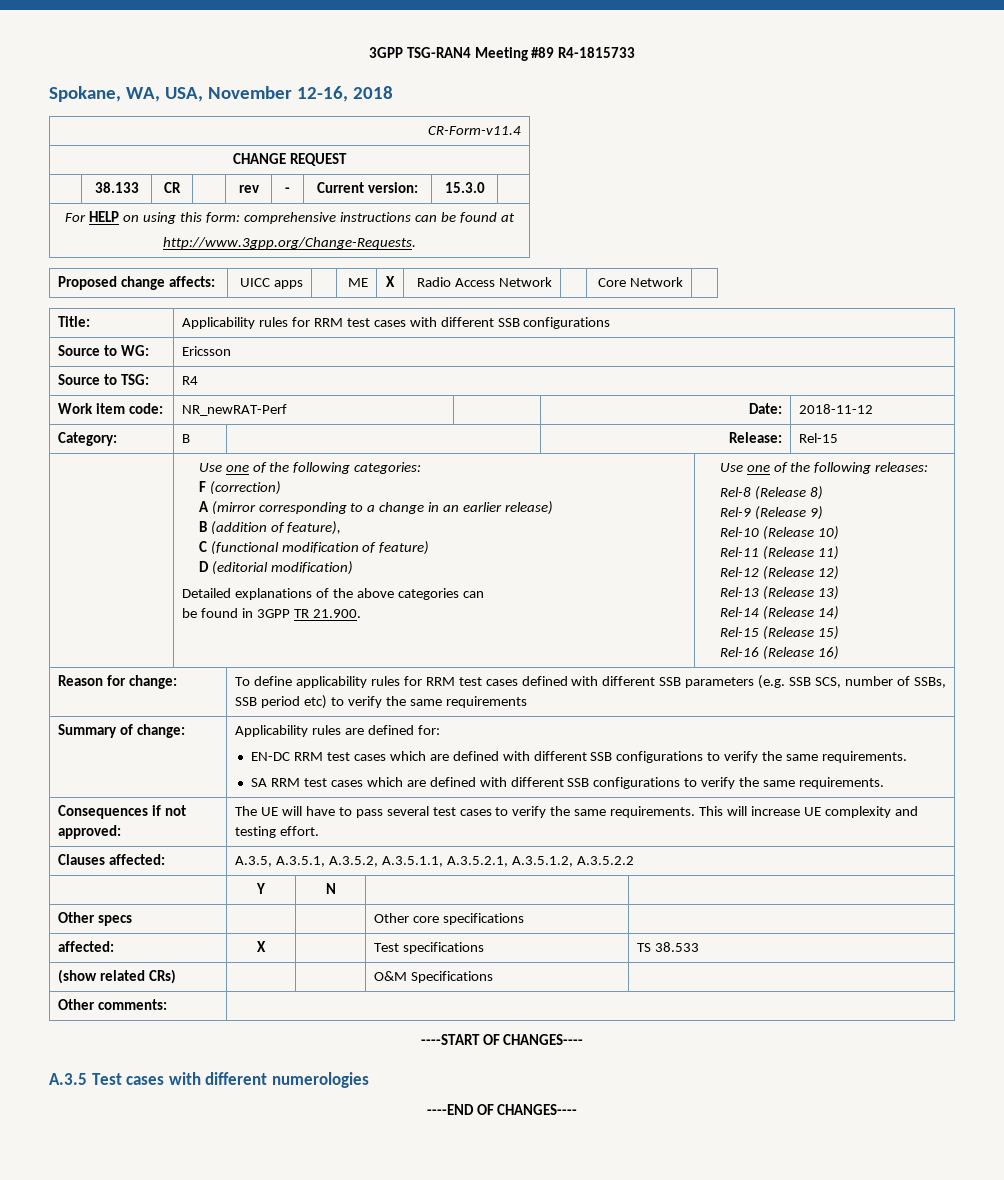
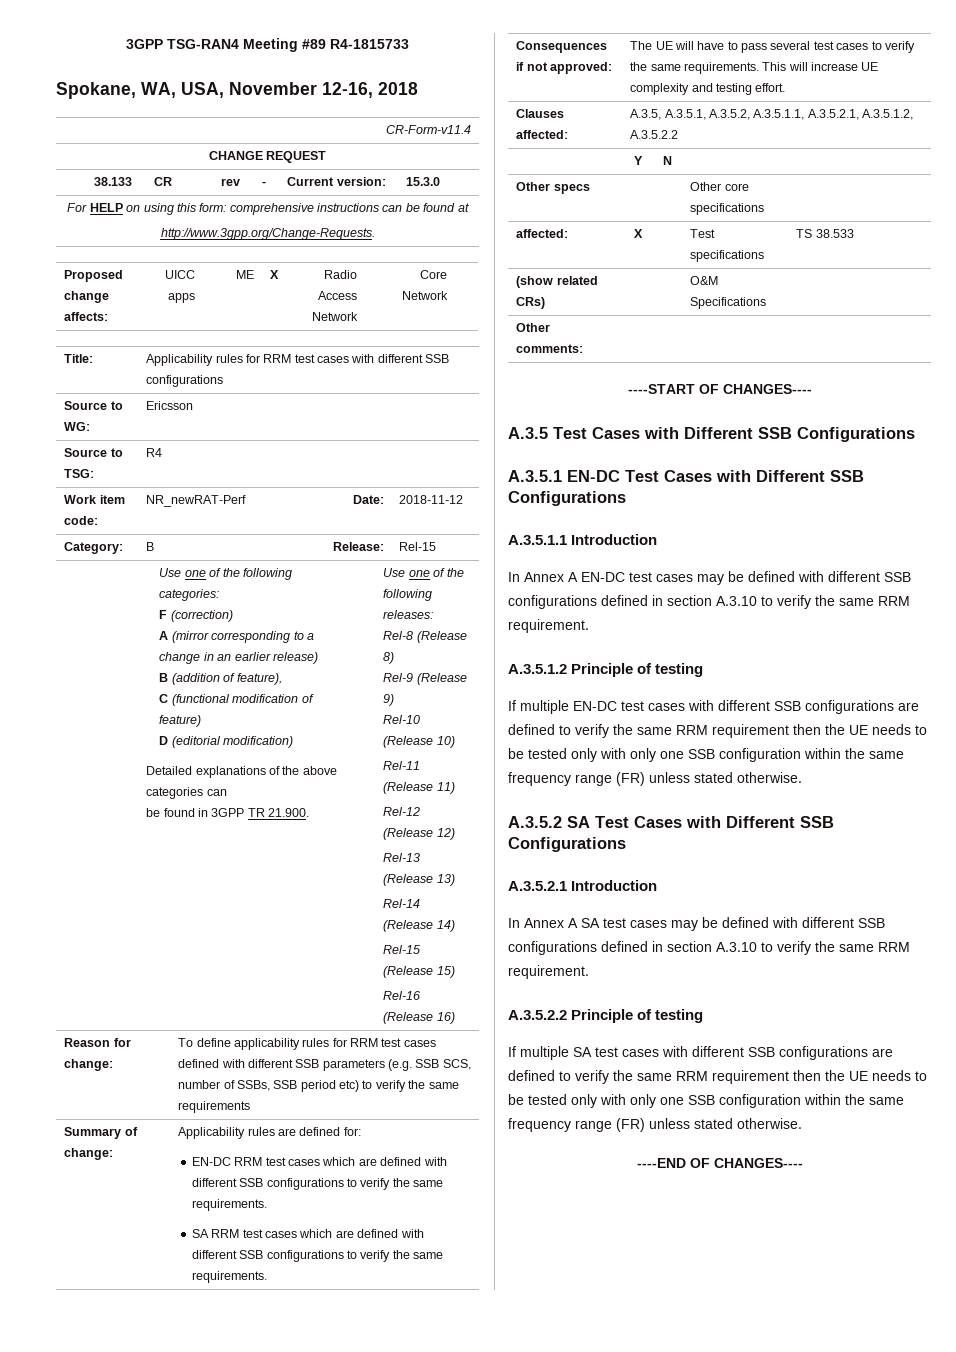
[126,1072,369,1088] cases with different numerologies -> [592,427,915,442] [508,470,864,482] [508,491,626,506] [508,534,658,545] [508,571,911,585] [508,595,910,609] [508,619,589,633] [508,663,704,677] [508,700,919,714] [508,724,927,738] [508,748,904,762] [508,772,802,786] [508,816,834,828] [508,837,626,852] [508,880,658,891] [508,917,885,931] [508,941,910,955] [508,965,589,979] [508,1009,704,1023] [508,1046,893,1060] [508,1070,927,1084] [508,1094,904,1108] [508,1118,802,1132] Cases with Different SSB Configurations // A.3.5.1 EN-DC Test Cases with Different SSB Configurations // A.3.5.1.1 Introduction // In Annex A EN-DC test cases may be defined with different SSB configurations defined in section A.3.10 to verify the same RRM requirement. // A.3.5.1.2 Principle of testing // If multiple EN-DC test cases with different SSB configurations are defined to verify the same RRM requirement then the UE needs to be tested only with only one SSB configuration within the same frequency range (FR) unless stated otherwise. // A.3.5.2 SA Test Cases with Different SSB Configurations // A.3.5.2.1 Introduction // In Annex A SA test cases may be defined with different SSB configurations defined in section A.3.10 to verify the same RRM requirement. // A.3.5.2.2 Principle of testing // If multiple SA test cases with different SSB configurations are defined to verify the same RRM requirement then the UE needs to be tested only with only one SSB configuration within the same frequency range (FR) unless stated otherwise.

